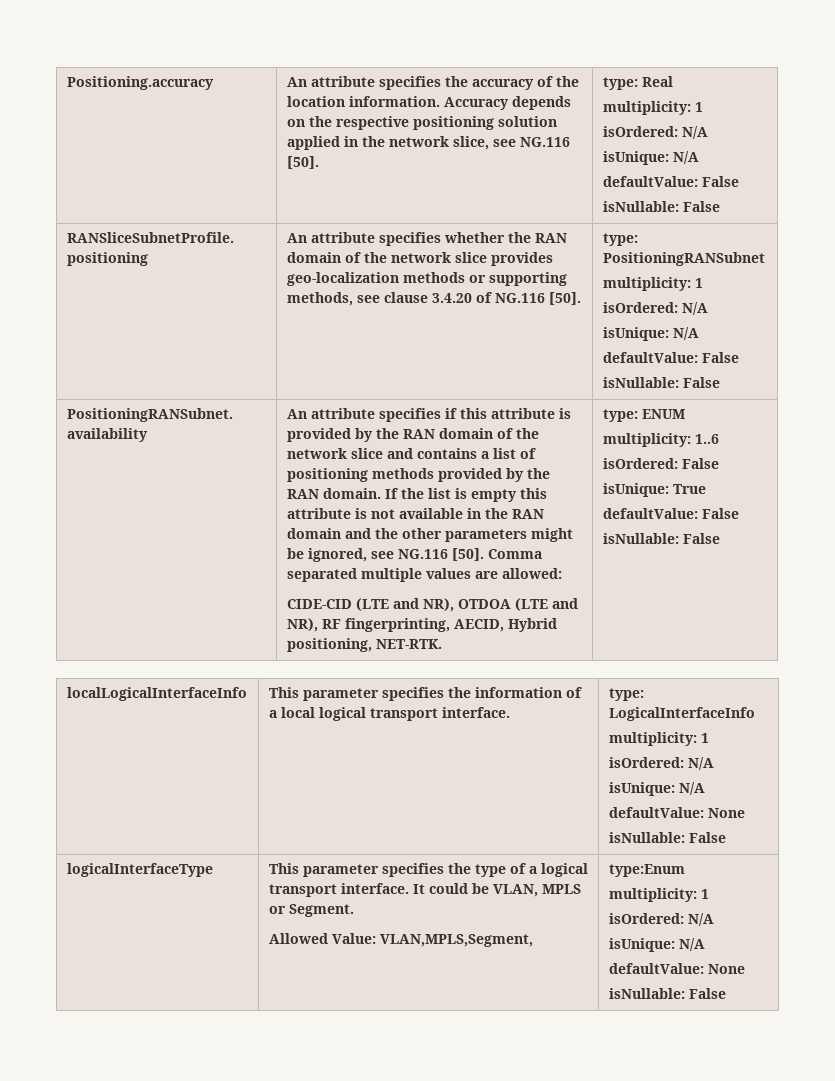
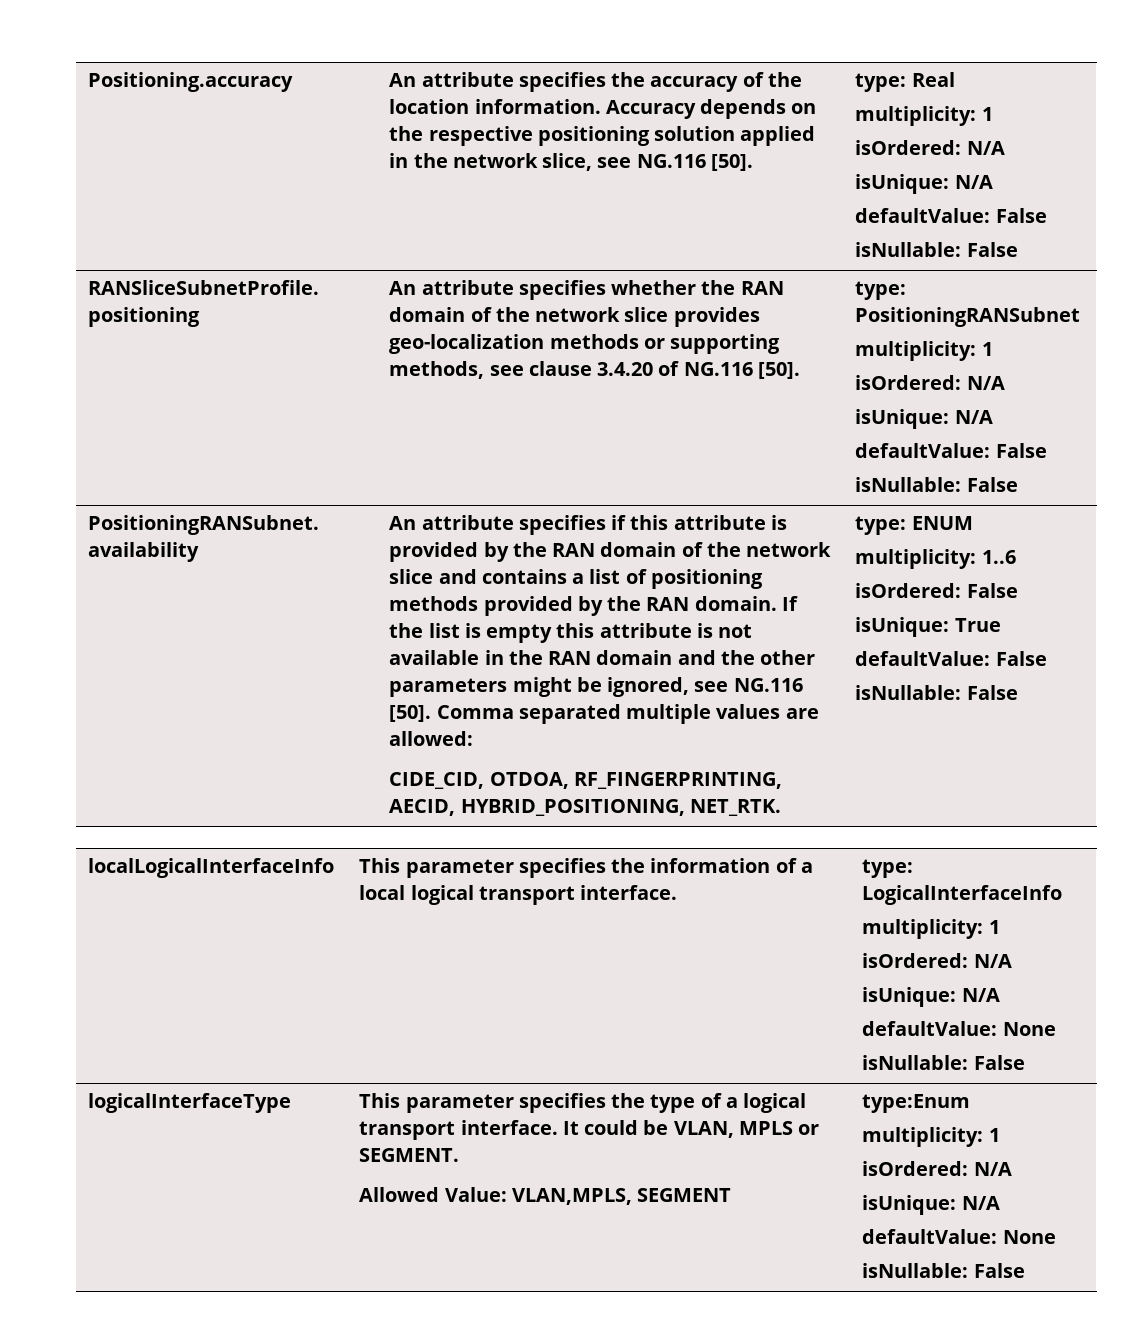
[286,598,578,612] [286,618,557,632] [286,638,442,652] CIDE-CID (LTE and NR), OTDOA (LTE and NR), RF fingerprinting, AECID, Hybrid positioning, NET-RTK. -> [389,772,782,789] [389,799,781,816] CIDE_CID, OTDOA, RF_FINGERPRINTING, AECID, HYBRID_POSITIONING, NET_RTK.
[288,904,354,917] Segment. -> [359,1148,460,1162] SEGMENT.
[379,934,533,947] VLAN,MPLS,Segment, -> [511,1188,732,1205] VLAN,MPLS, SEGMENT

